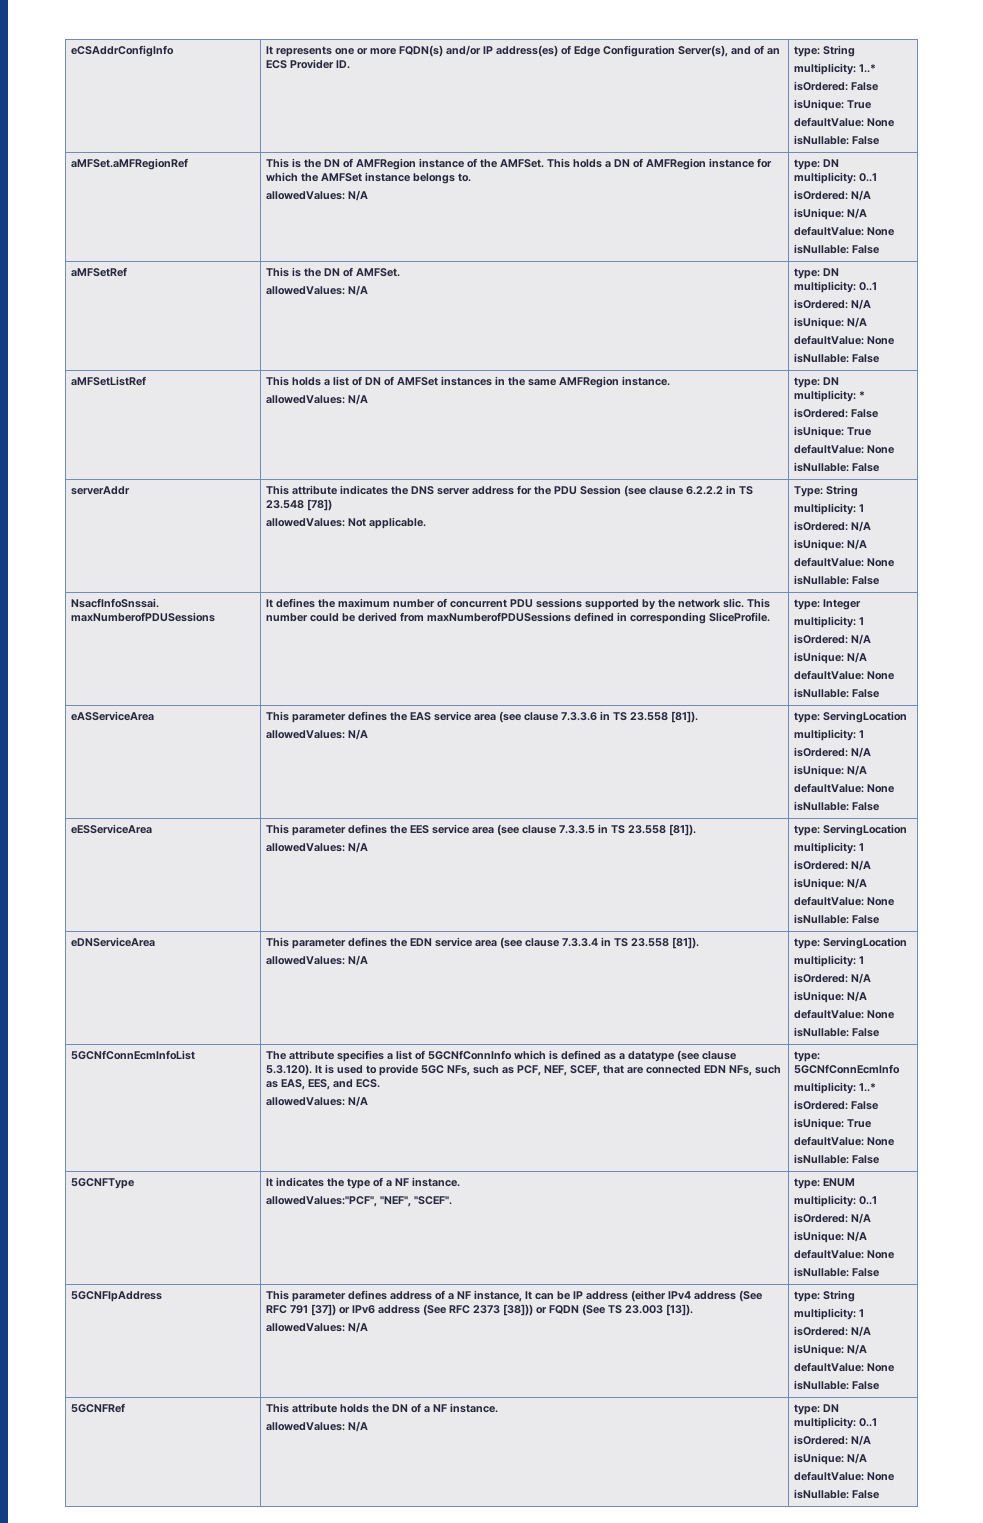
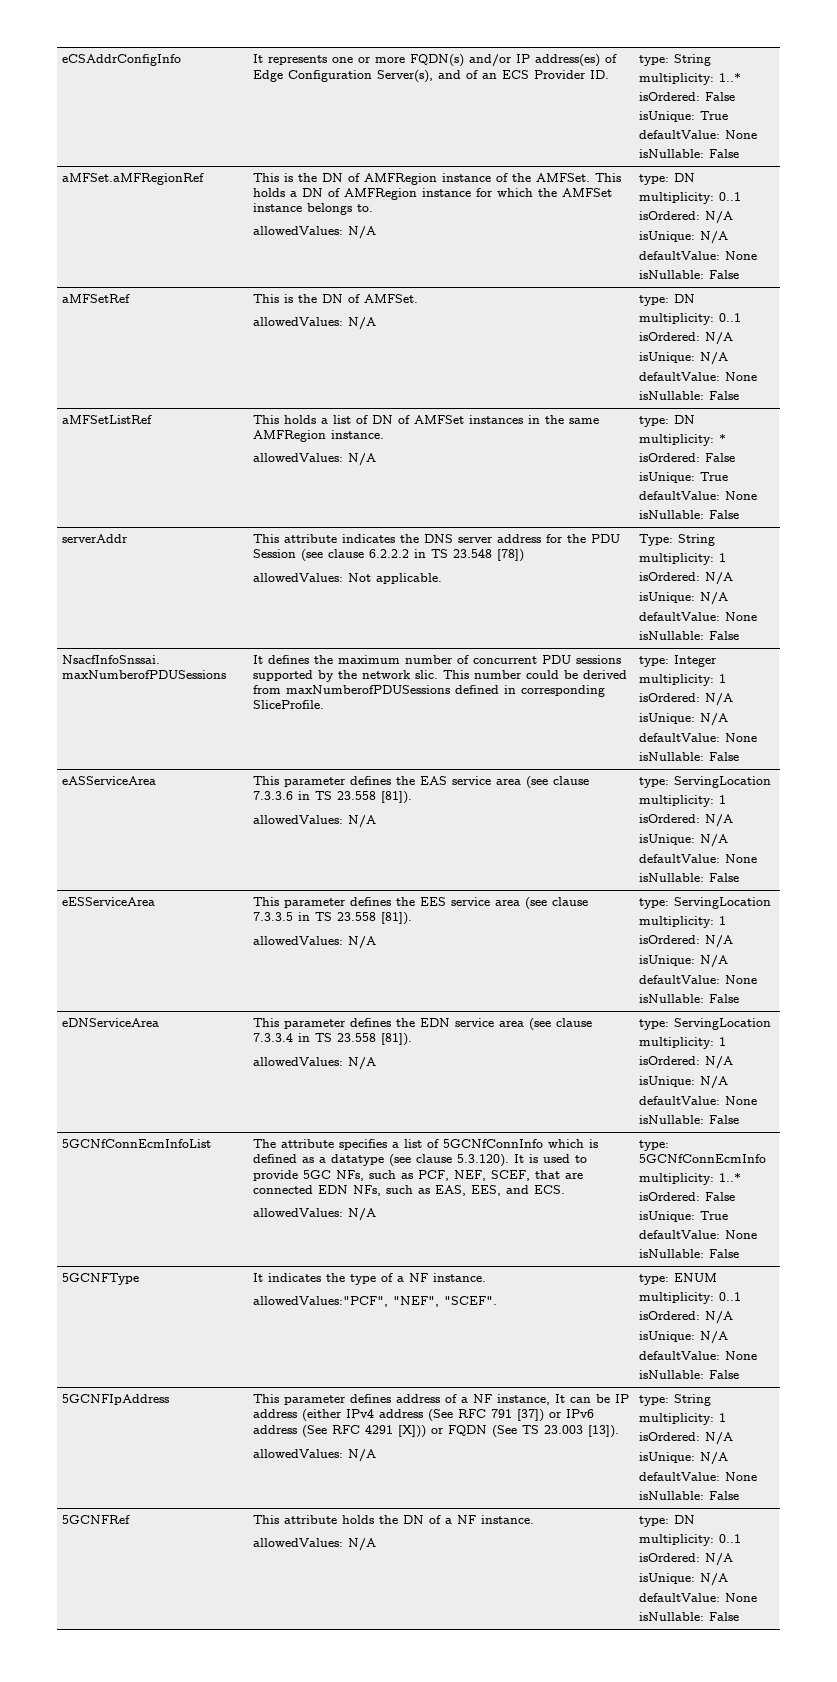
[472,1304,533,1316] 2373 [38])) -> [365,1425,427,1438] 4291 [X]))

